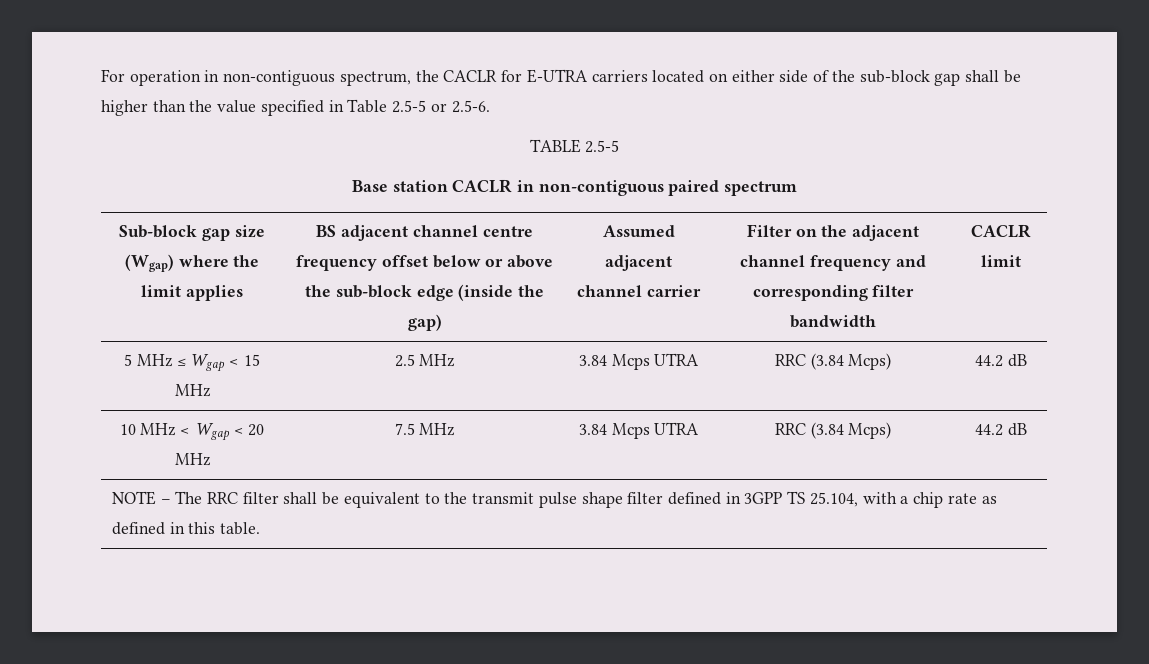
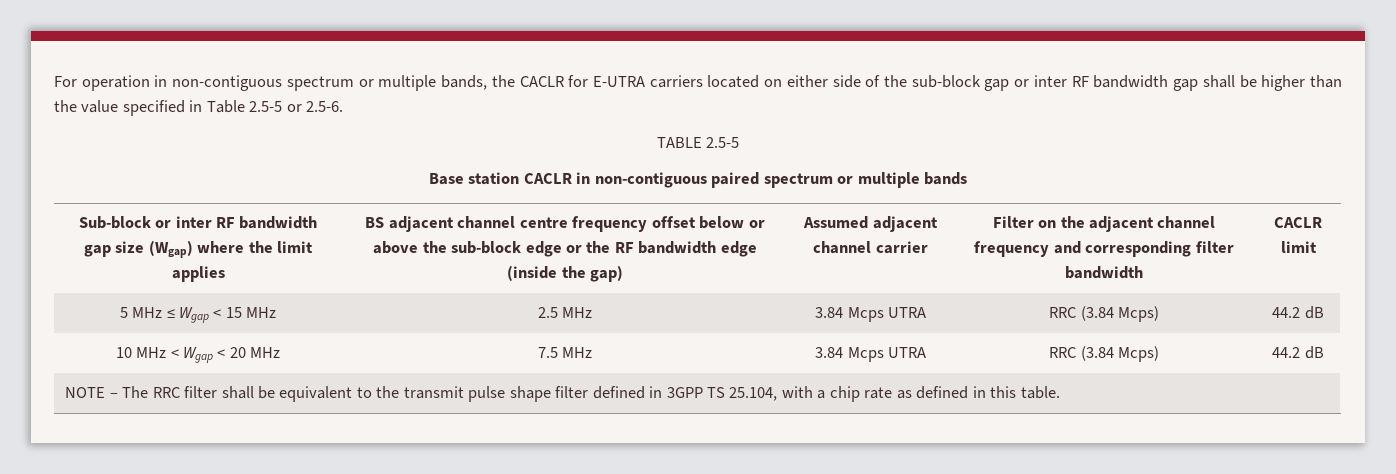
[339,71,411,86] spectrum, -> [286,75,488,91] spectrum or multiple bands,
(961, 79) none -> [1014,75,1199,91] or inter RF bandwidth gap
[119,225,198,238] // Sub-block -> [837,172,968,188] [78,216,318,229] or multiple bands // Sub-block or inter RF bandwidth
(454, 293) none -> [566,241,757,257] or the RF bandwidth edge

